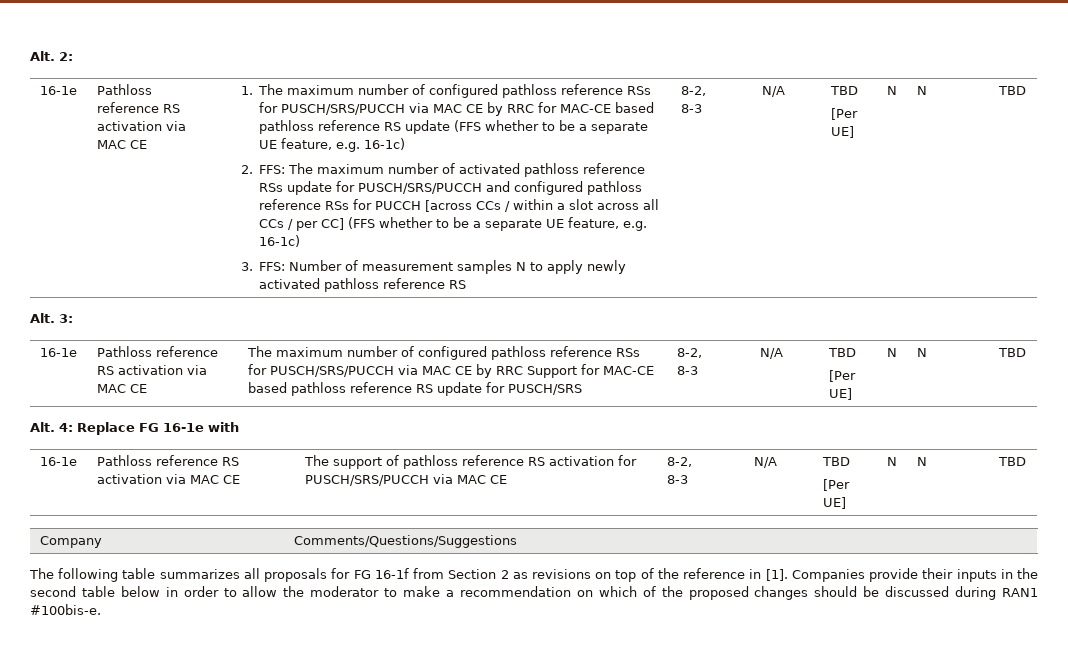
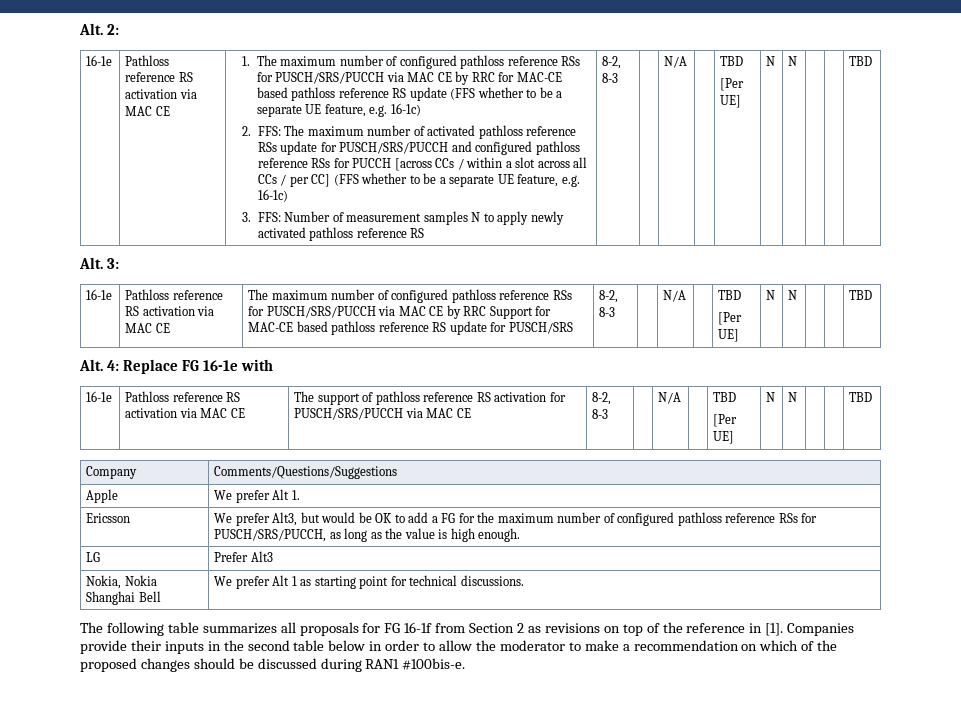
(517, 541) none -> [86,489,119,503] [214,489,300,503] [86,513,131,523] [214,512,818,526] [214,528,521,542] [86,552,101,562] [214,551,273,562] [86,575,157,589] [86,591,161,605] [214,575,524,589] // Apple | We prefer Alt 1. // Ericsson | We prefer Alt3, but would be OK to add a FG for the maximum number of configured pathloss reference RSs for PUSCH/SRS/PUCCH, as long as the value is high enough. // LG | Prefer Alt3 // Nokia, Nokia Shanghai Bell | We prefer Alt 1 as starting point for technical discussions.

